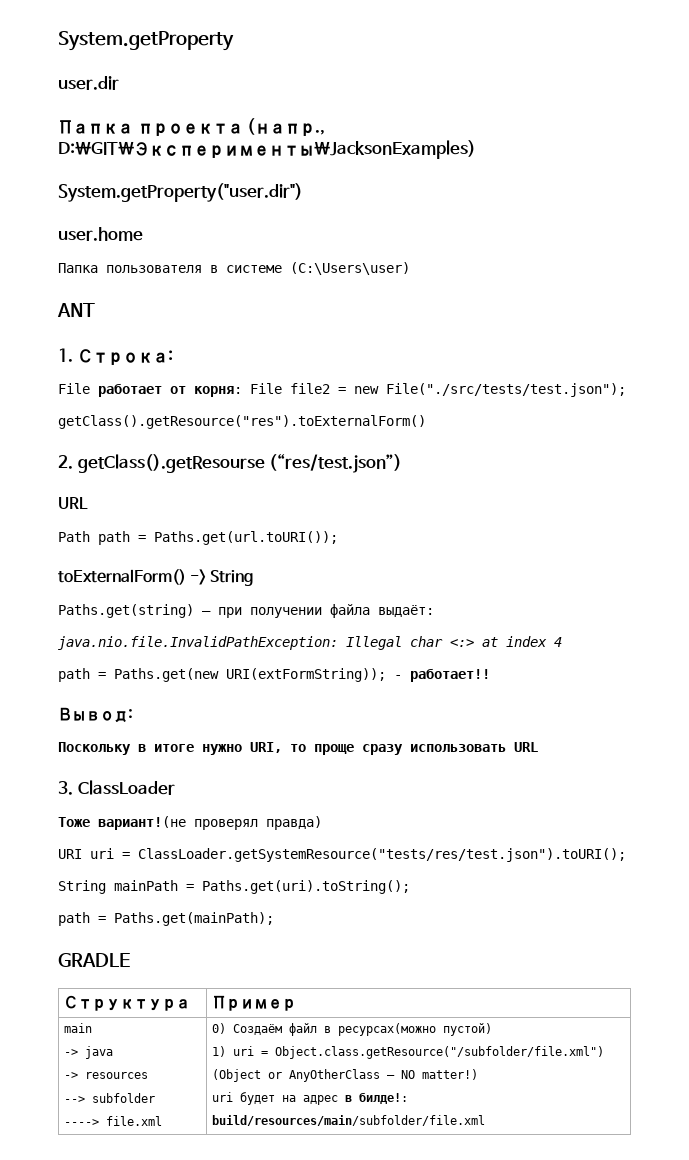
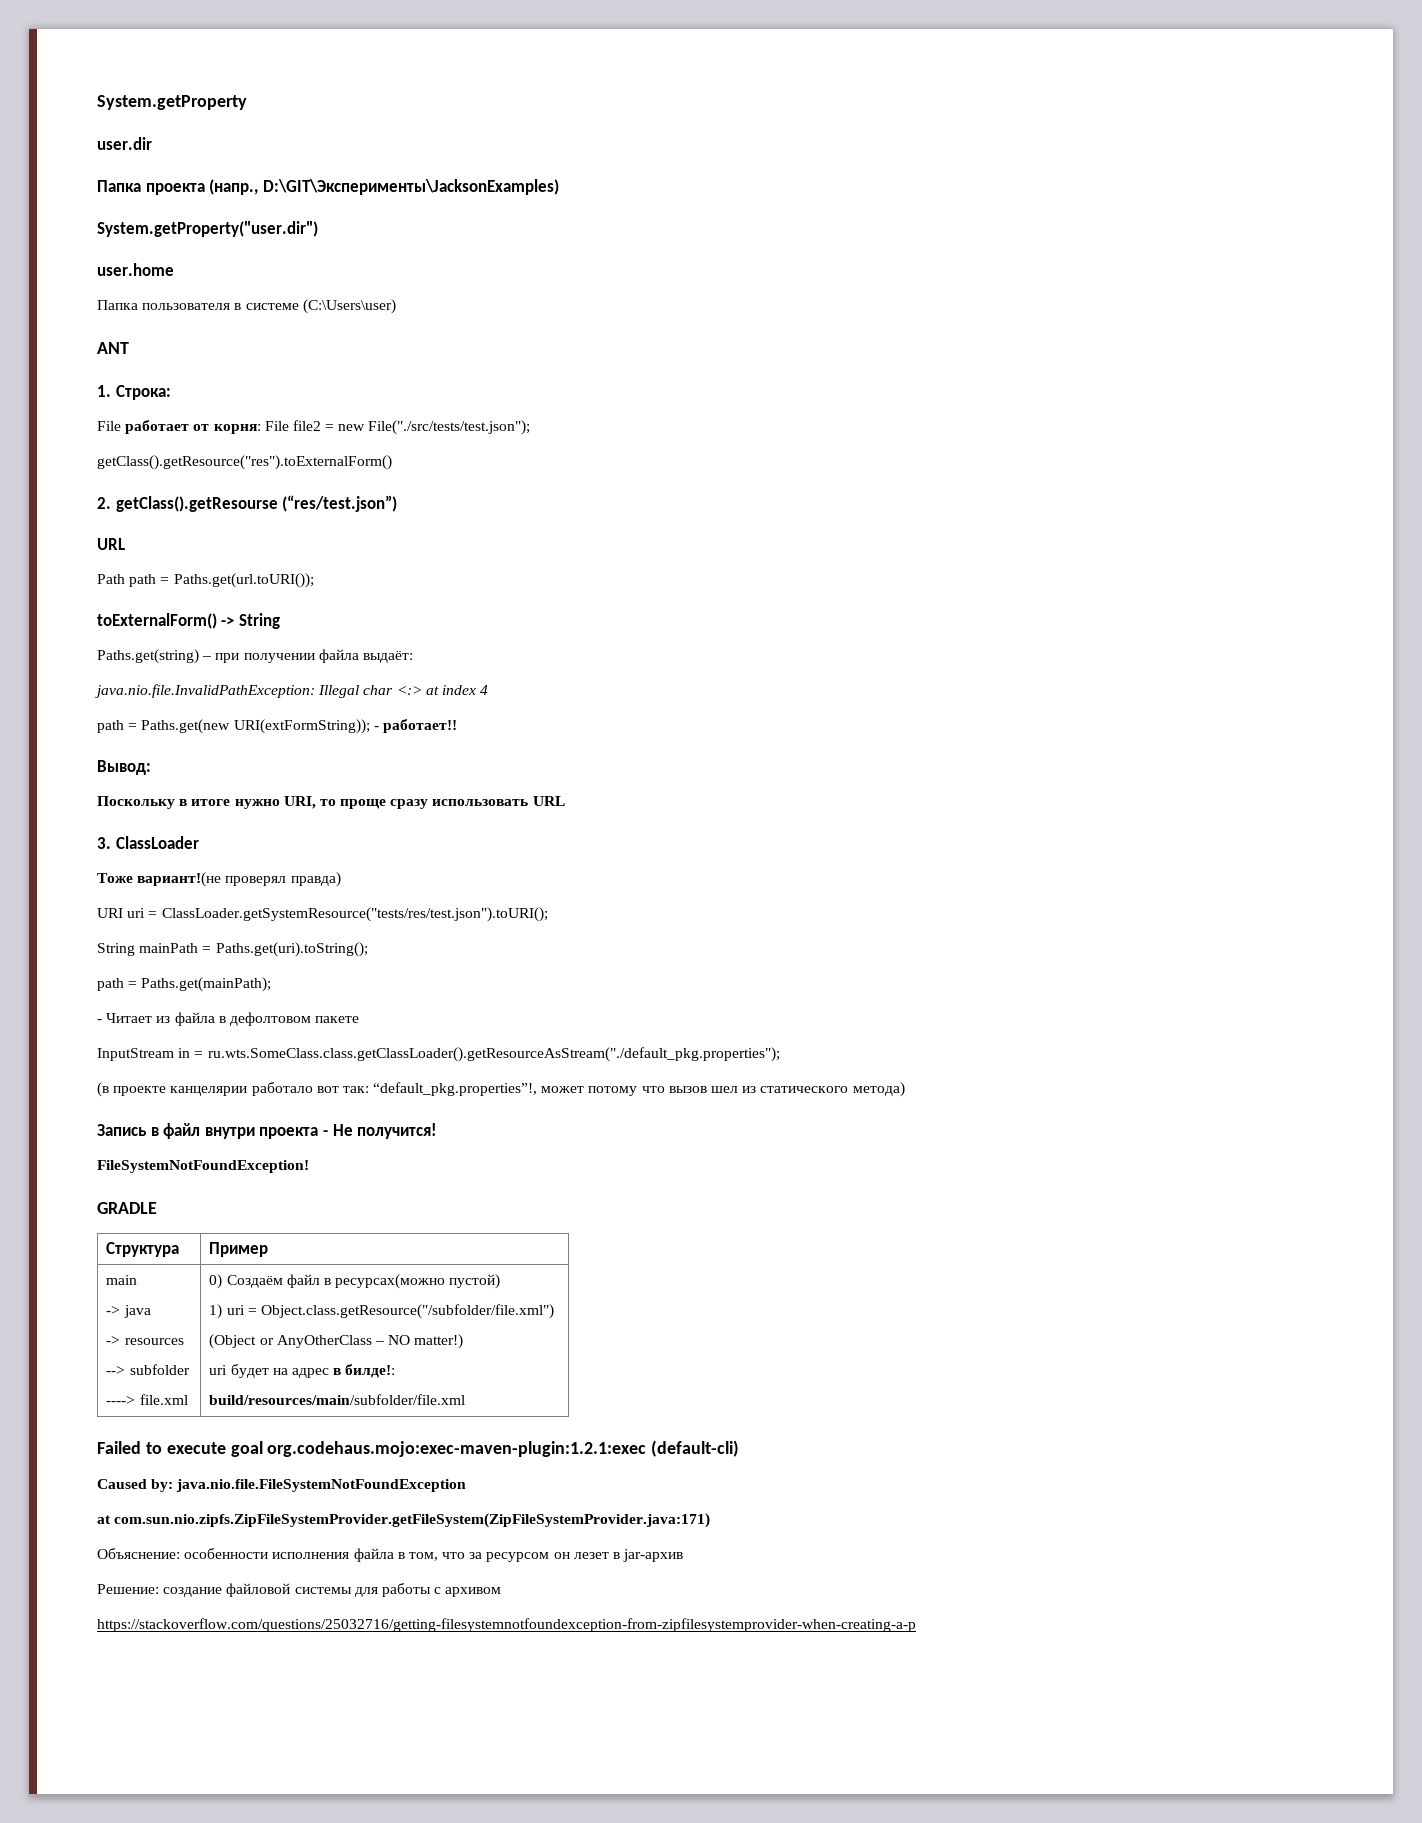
(274, 919) none -> [97,1012,360,1026] [97,1047,780,1062] [97,1082,905,1097] [97,1123,438,1139] [97,1160,309,1173] // - Читает из файла в дефолтовом пакете // InputStream in = ru.wts.SomeClass.class.getClassLoader().getResourceAsStream("./default_pkg.properties"); // (в проекте канцелярии работало вот так: “default_pkg.properties”!, может потому что вызов шел из статического метода) // Запись в файл внутри проекта - Не получится! // FileSystemNotFoundException!
(485, 1120) none -> [97,1440,740,1457] [97,1479,467,1492] [97,1513,711,1528] [97,1548,684,1562] [97,1583,502,1597] [97,1618,916,1632] // Failed to execute goal org.codehaus.mojo:exec-maven-plugin:1.2.1:exec (default-cli) // Caused by: java.nio.file.FileSystemNotFoundException // at com.sun.nio.zipfs.ZipFileSystemProvider.getFileSystem(ZipFileSystemProvider.java:171) // Объяснение: особенности исполнения файла в том, что за ресурсом он лезет в jar-архив // Решение: создание файловой системы для работы с архивом // https://stackoverflow.com/questions/25032716/getting-filesystemnotfoundexception-from-zipfilesystemprovider-when-creating-a-p

